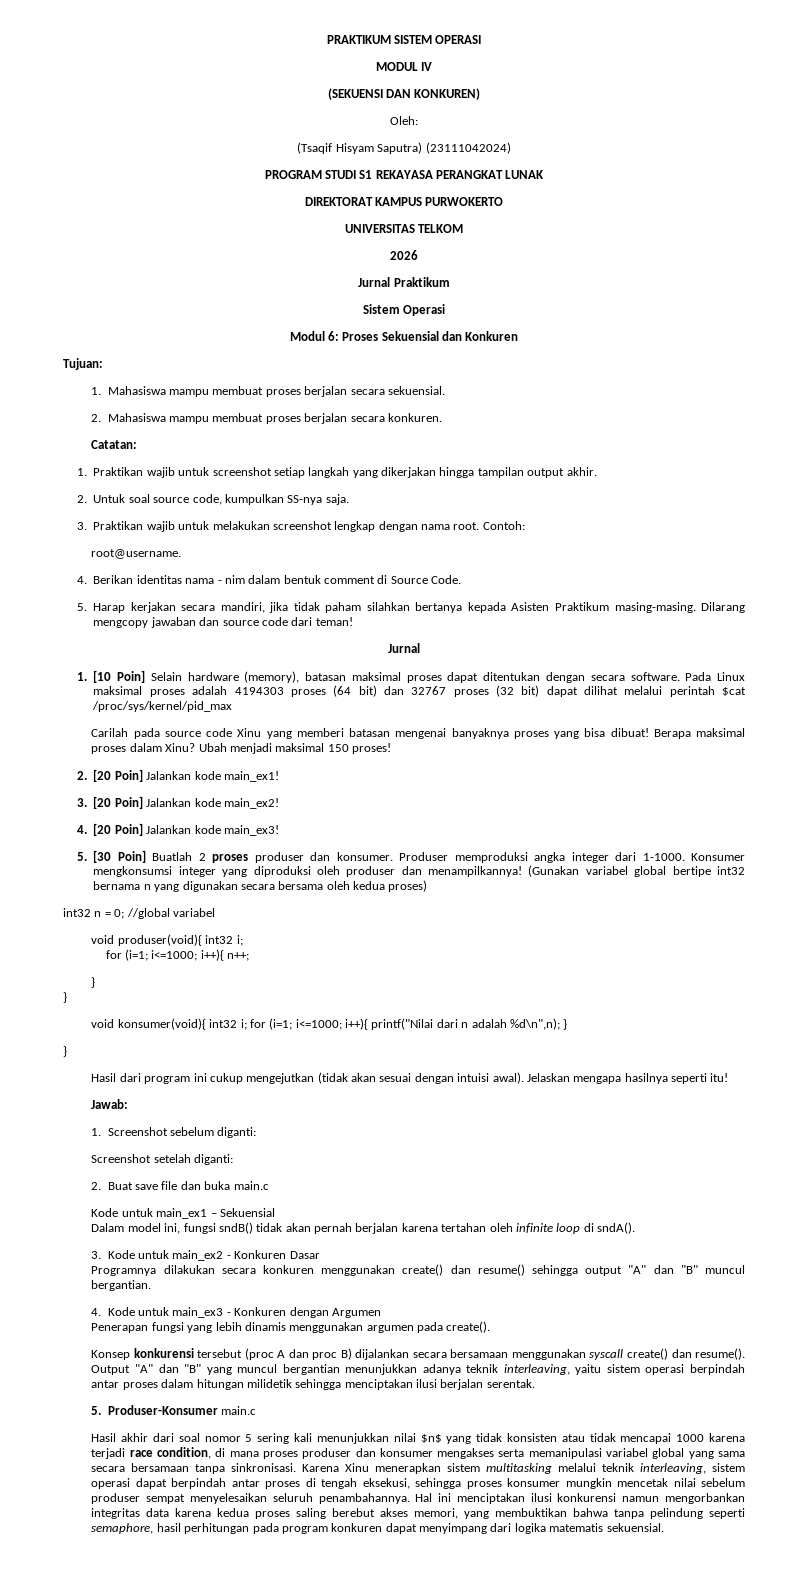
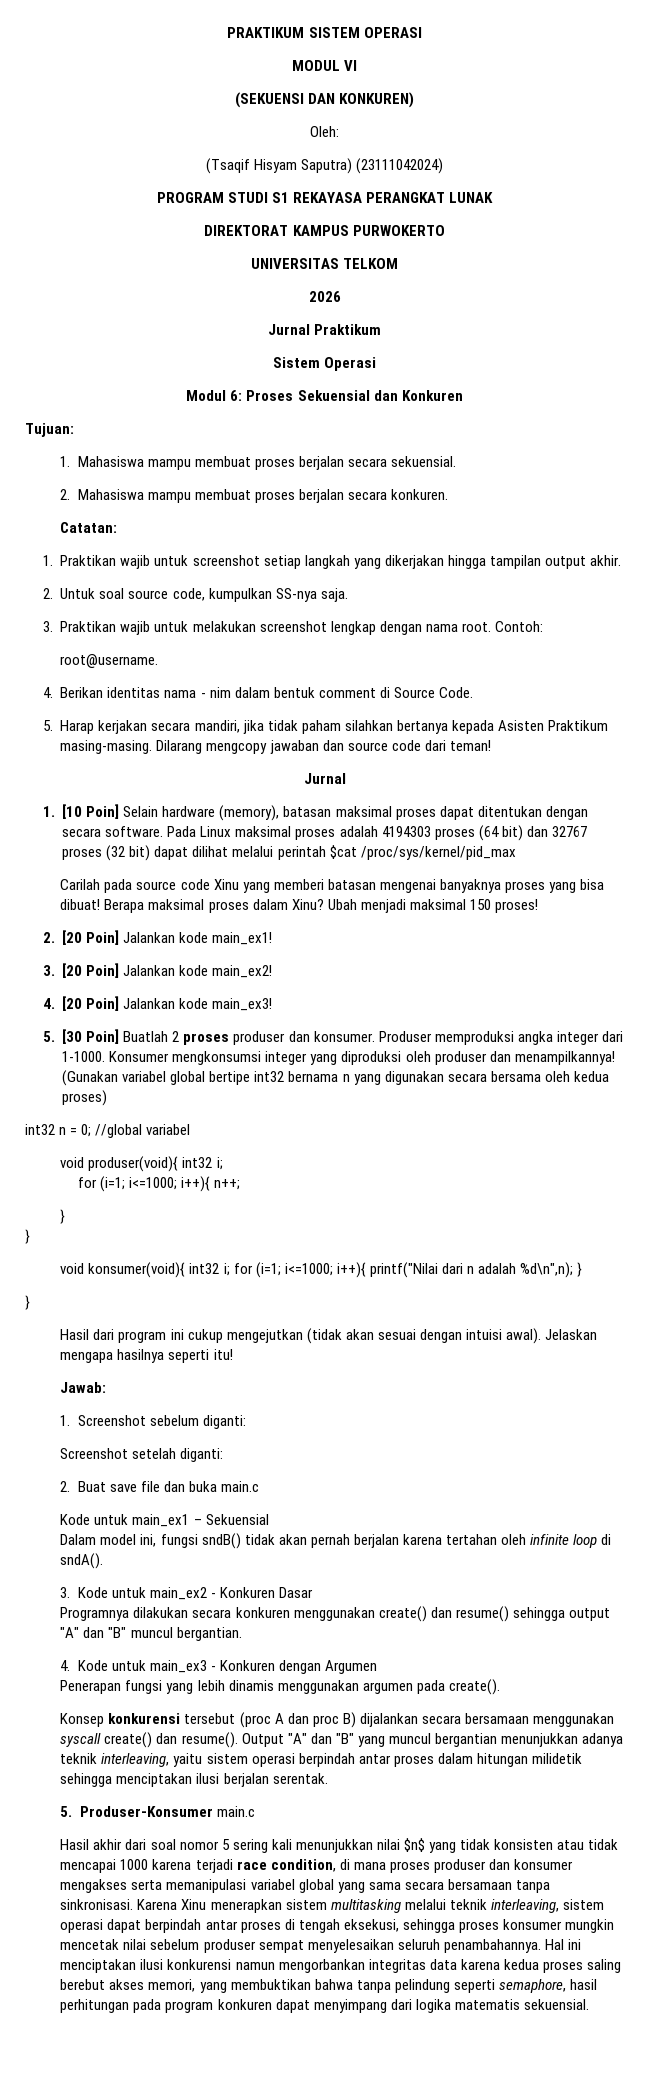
[421,62,433,71] IV -> [344,60,358,71] VI

